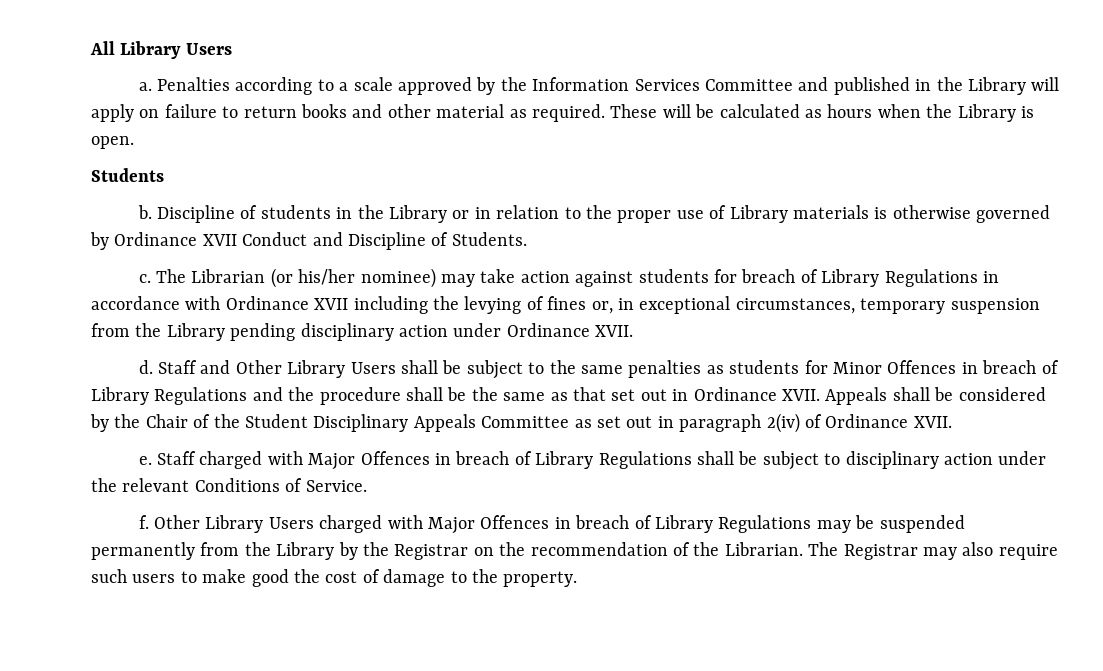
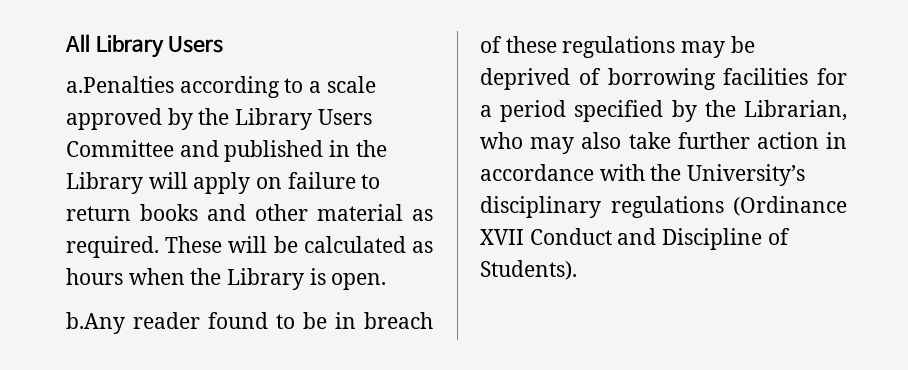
[138,77,230,91] a. Penalties -> [66,76,174,93] a.Penalties
[532,77,700,91] Information Services -> [235,108,372,130] Library Users
[91,168,164,182] [137,205,1051,223] [90,232,198,250] Students // b. Discipline of students in the Library or in relation to the proper use of Library materials is otherwise governed by Ordinance -> [66,312,433,334] [480,36,755,58] [480,68,847,90] [480,100,847,122] [480,132,847,154] [480,164,806,186] [480,196,847,218] b.Any reader found to be in breach of these regulations may be deprived of borrowing facilities for a period specified by the Librarian, who may also take further action in accordance with the University’s disciplinary regulations (Ordinance
[451,232,527,246] [138,268,999,288] [91,296,1040,314] [91,323,634,341] [138,360,1059,379] [91,387,1046,405] [90,413,952,433] [138,451,1047,470] [91,478,367,492] [138,515,965,534] [91,542,1058,560] [91,569,578,587] Students. // c. The Librarian (or his/her nominee) may take action against students for breach of Library Regulations in accordance with Ordinance XVII including the levying of fines or, in exceptional circumstances, temporary suspension from the Library pending disciplinary action under Ordinance XVII. // d. Staff and Other Library Users shall be subject to the same penalties as students for Minor Offences in breach of Library Regulations and the procedure shall be the same as that set out in Ordinance XVII. Appeals shall be considered by the Chair of the Student Disciplinary Appeals Committee as set out in paragraph 2(iv) of Ordinance XVII. // e. Staff charged with Major Offences in breach of Library Regulations shall be subject to disciplinary action under the relevant Conditions of Service. // f. Other Library Users charged with Major Offences in breach of Library Regulations may be suspended permanently from the Library by the Registrar on the recommendation of the Librarian. The Registrar may also require such users to make good the cost of damage to the property. -> [480,260,577,280] Students).

